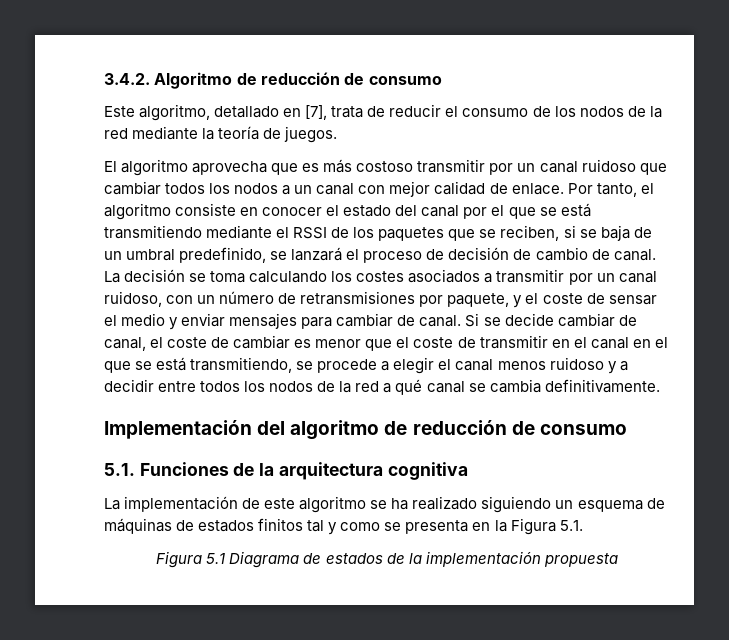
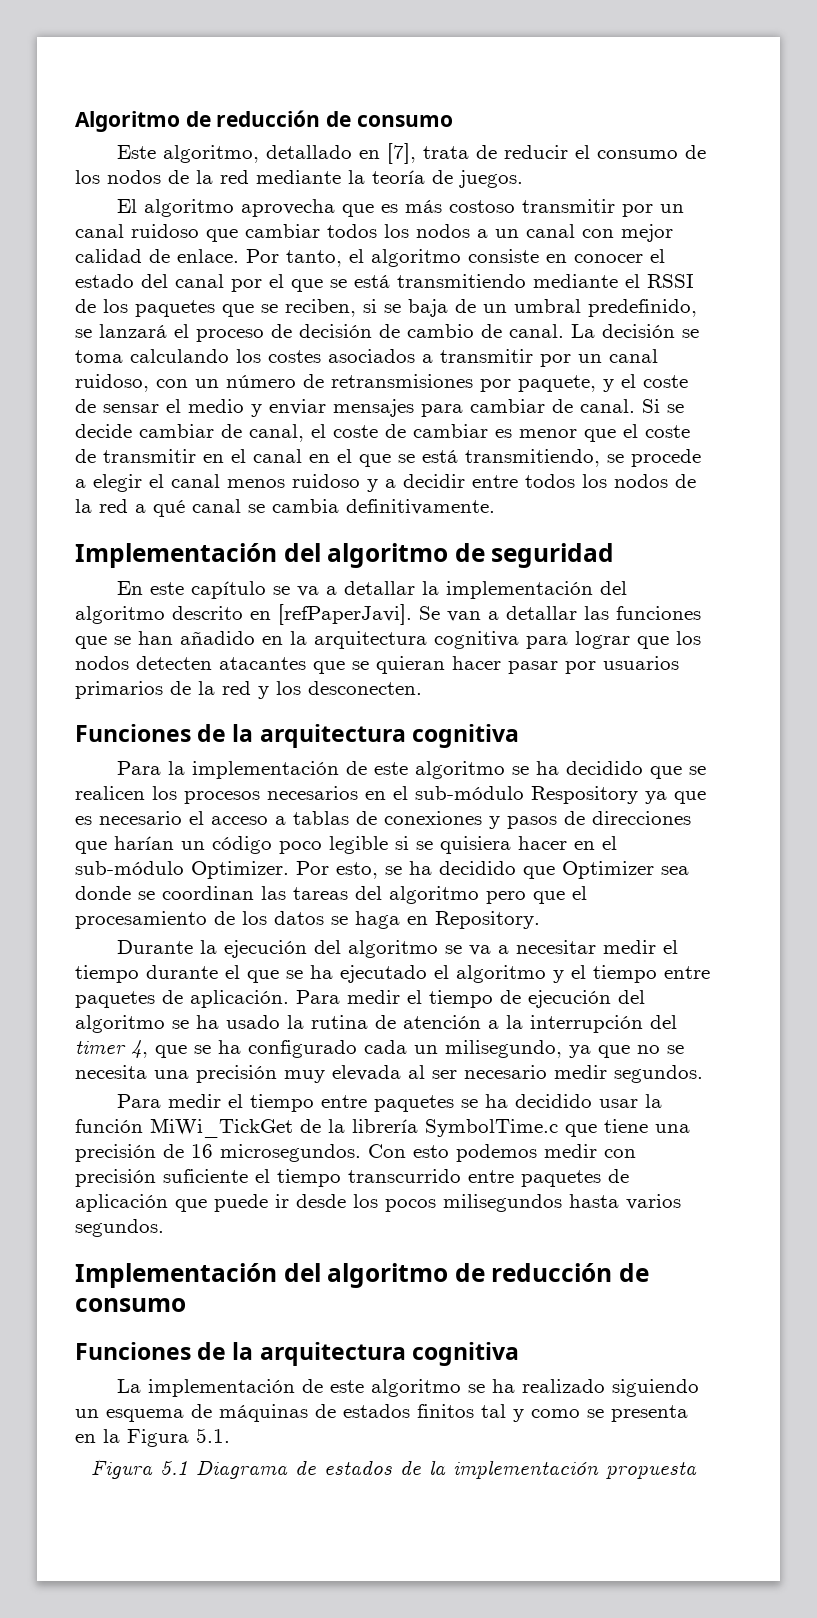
[104,73,150,85] 3.4.2. -> (75, 121) none
(660, 386) none -> [75,543,615,568] [116,581,627,599] [75,604,701,625] [75,631,701,649] [75,656,679,674] [75,681,422,699] [75,724,519,748] [116,761,706,779] [75,786,706,804] [75,811,691,829] [75,836,617,854] [75,861,689,879] [75,886,587,904] [75,911,540,929] [116,940,678,958] [75,965,710,983] [75,990,645,1008] [75,1015,677,1033] [75,1040,684,1058] [75,1065,703,1083] [116,1094,662,1112] [75,1118,690,1138] [75,1144,636,1162] [75,1169,629,1187] [75,1194,681,1212] [75,1219,164,1237] // Implementación del algoritmo de seguridad // En este capítulo se va a detallar la implementación del algoritmo descrito en [refPaperJavi]. Se van a detallar las funciones que se han añadido en la arquitectura cognitiva para lograr que los nodos detecten atacantes que se quieran hacer pasar por usuarios primarios de la red y los desconecten. // Funciones de la arquitectura cognitiva // Para la implementación de este algoritmo se ha decidido que se realicen los procesos necesarios en el sub-módulo Respository ya que es necesario el acceso a tablas de conexiones y pasos de direcciones que harían un código poco legible si se quisiera hacer en el sub-módulo Optimizer. Por esto, se ha decidido que Optimizer sea donde se coordinan las tareas del algoritmo pero que el procesamiento de los datos se haga en Repository. // Durante la ejecución del algoritmo se va a necesitar medir el tiempo durante el que se ha ejecutado el algoritmo y el tiempo entre paquetes de aplicación. Para medir el tiempo de ejecución del algoritmo se ha usado la rutina de atención a la interrupción del timer 4, que se ha configurado cada un milisegundo, ya que no se necesita una precisión muy elevada al ser necesario medir segundos. // Para medir el tiempo entre paquetes se ha decidido usar la función MiWi_TickGet de la librería SymbolTime.c que tiene una precisión de 16 microsegundos. Con esto podemos medir con precisión suficiente el tiempo transcurrido entre paquetes de aplicación que puede ir desde los pocos milisegundos hasta varios segundos.
[104,463,135,476] 5.1. -> (186, 1305) none

